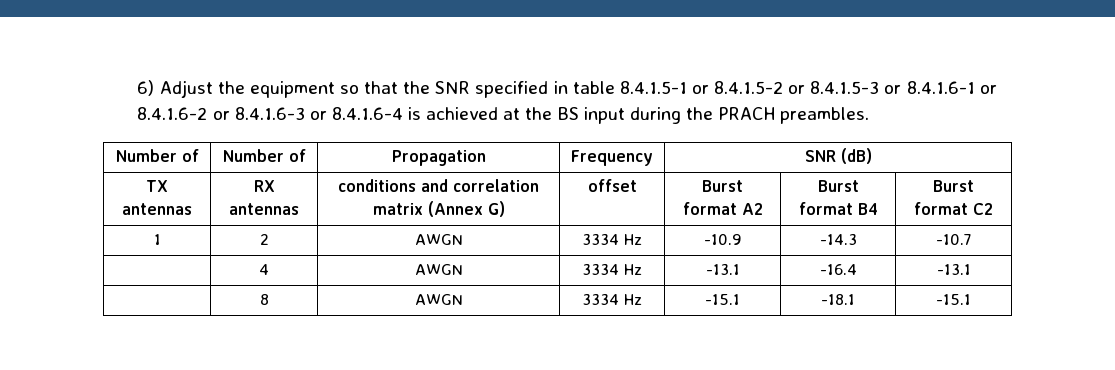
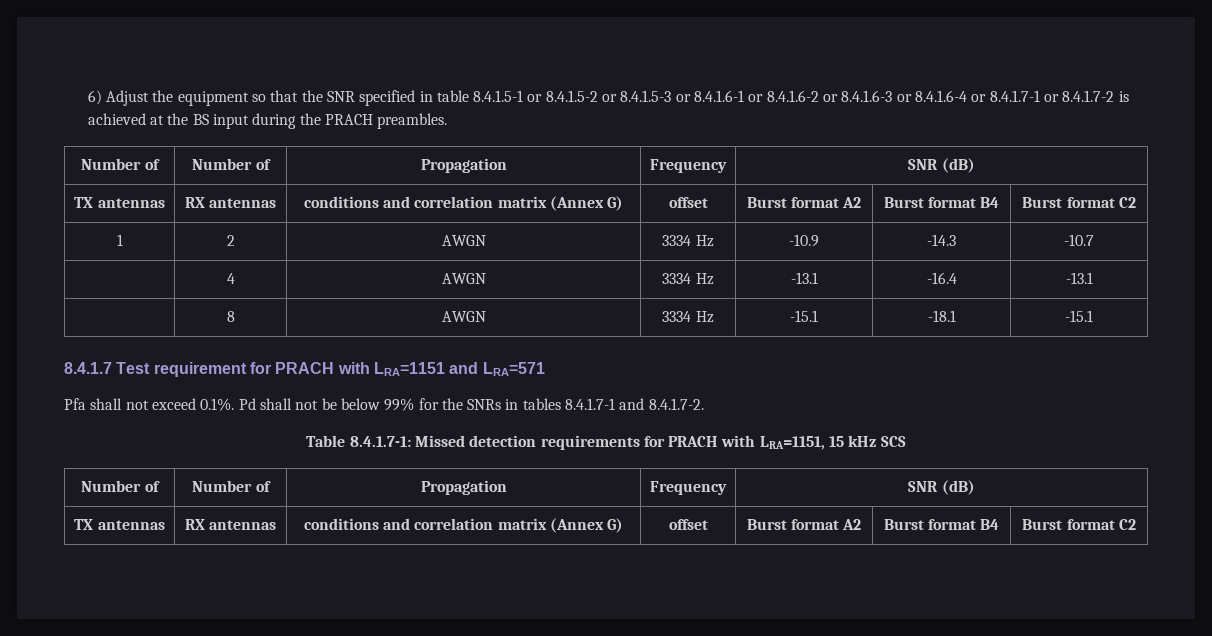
(403, 113) none -> [971,90,1115,102] or 8.4.1.7-1 or 8.4.1.7-2
(971, 299) none -> [64,362,545,377] [64,398,704,411] [306,435,906,450] [81,480,160,492] [192,480,271,492] [420,480,507,495] [650,481,727,495] [908,480,975,495] [74,519,165,530] [184,519,277,530] [303,518,624,533] [668,519,708,530] [746,519,862,530] [883,519,1000,530] [1022,519,1136,530] // 8.4.1.7 Test requirement for PRACH with LRA=1151 and LRA=571 // Pfa shall not exceed 0.1%. Pd shall not be below 99% for the SNRs in tables 8.4.1.7-1 and 8.4.1.7-2. // Table 8.4.1.7-1: Missed detection requirements for PRACH with LRA=1151, 15 kHz SCS // Number of | Number of | Propagation | Frequency | SNR (dB) // TX antennas | RX antennas | conditions and correlation matrix (Annex G) | offset | Burst format A2 | Burst format B4 | Burst format C2

